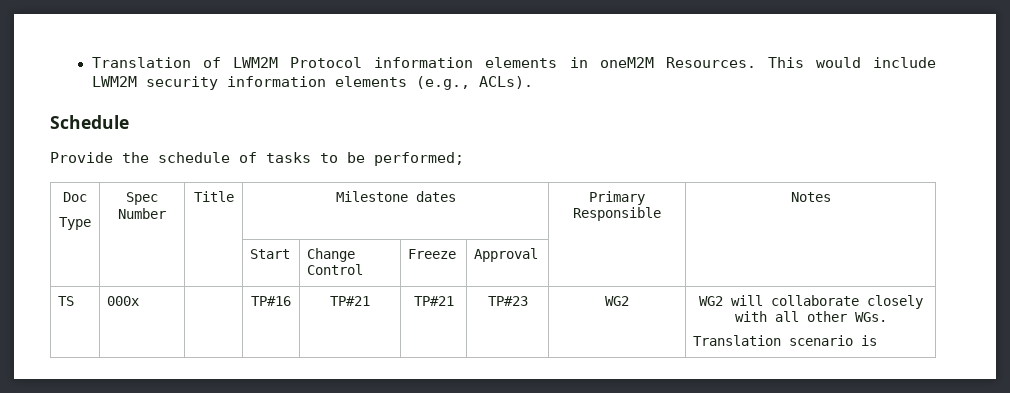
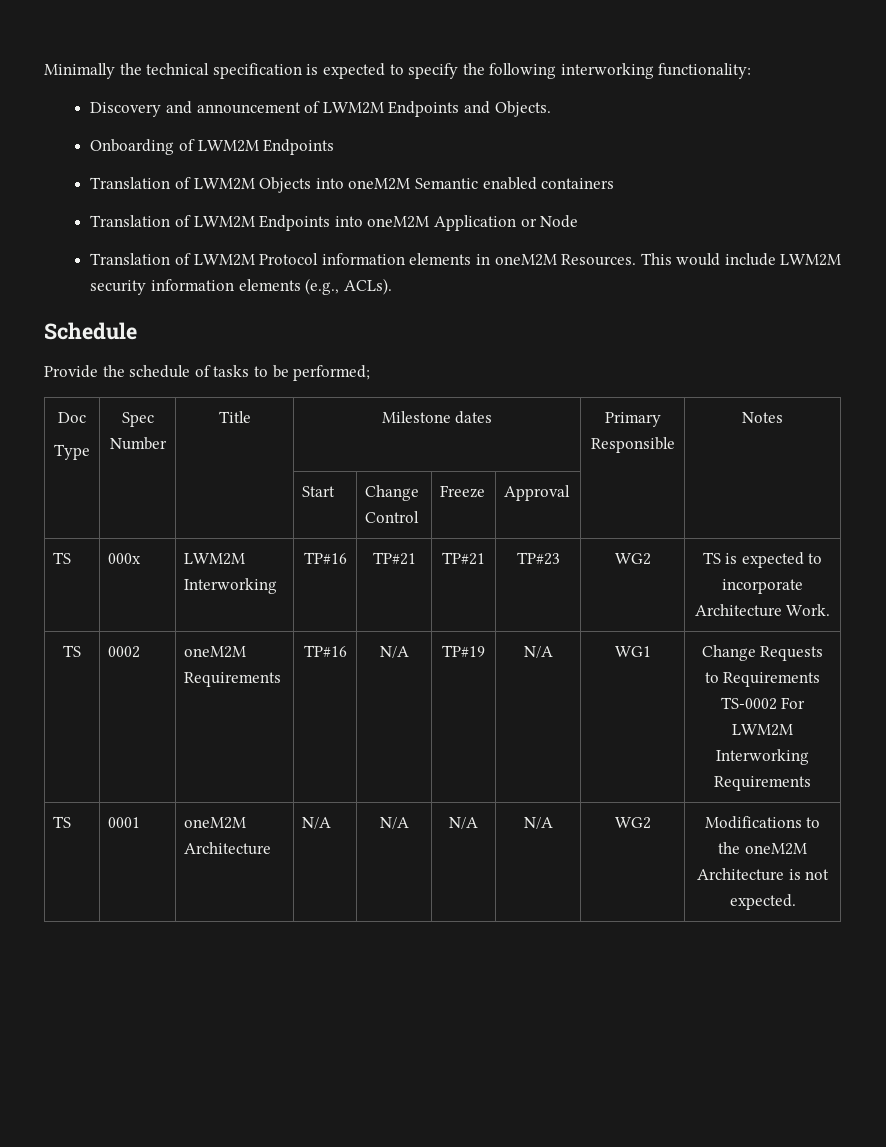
(91, 62) none -> [44,63,752,79] [90,101,551,117] [90,139,335,155] [90,177,615,193] [90,215,579,231] Minimally the technical specification is expected to specify the following interworking functionality: // Discovery and announcement of LWM2M Endpoints and Objects. // Onboarding of LWM2M Endpoints // Translation of LWM2M Objects into oneM2M Semantic enabled containers // Translation of LWM2M Endpoints into oneM2M Application or Node //
(140, 301) none -> [184,553,246,565] [184,578,278,594] LWM2M Interworking
[698,295,923,309] [734,311,887,322] [693,335,878,346] WG2 will collaborate closely with all other WGs. // Translation scenario is -> [702,552,823,568] [722,579,803,594] [694,604,831,617] [63,645,81,657] [108,646,141,658] [184,646,247,658] [184,672,282,687] [303,645,347,657] [379,646,409,658] [442,645,485,657] [523,646,553,658] [614,646,651,657] [701,645,824,661] [704,672,821,687] [720,697,806,710] [732,724,793,736] [716,749,809,765] [714,776,811,791] [53,816,72,828] [108,817,141,828] [184,817,247,829] [184,842,272,855] [302,817,332,829] [379,817,409,829] [449,817,478,829] [523,817,553,829] [614,817,651,829] [704,816,821,829] [718,842,807,855] [696,868,830,881] [729,894,796,910] TS is expected to incorporate Architecture Work. // TS | 0002 | oneM2M Requirements | TP#16 | N/A | TP#19 | N/A | WG1 | Change Requests to Requirements TS-0002 For LWM2M Interworking Requirements // TS | 0001 | oneM2M Architecture | N/A | N/A | N/A | N/A | WG2 | Modifications to the oneM2M Architecture is not expected.

